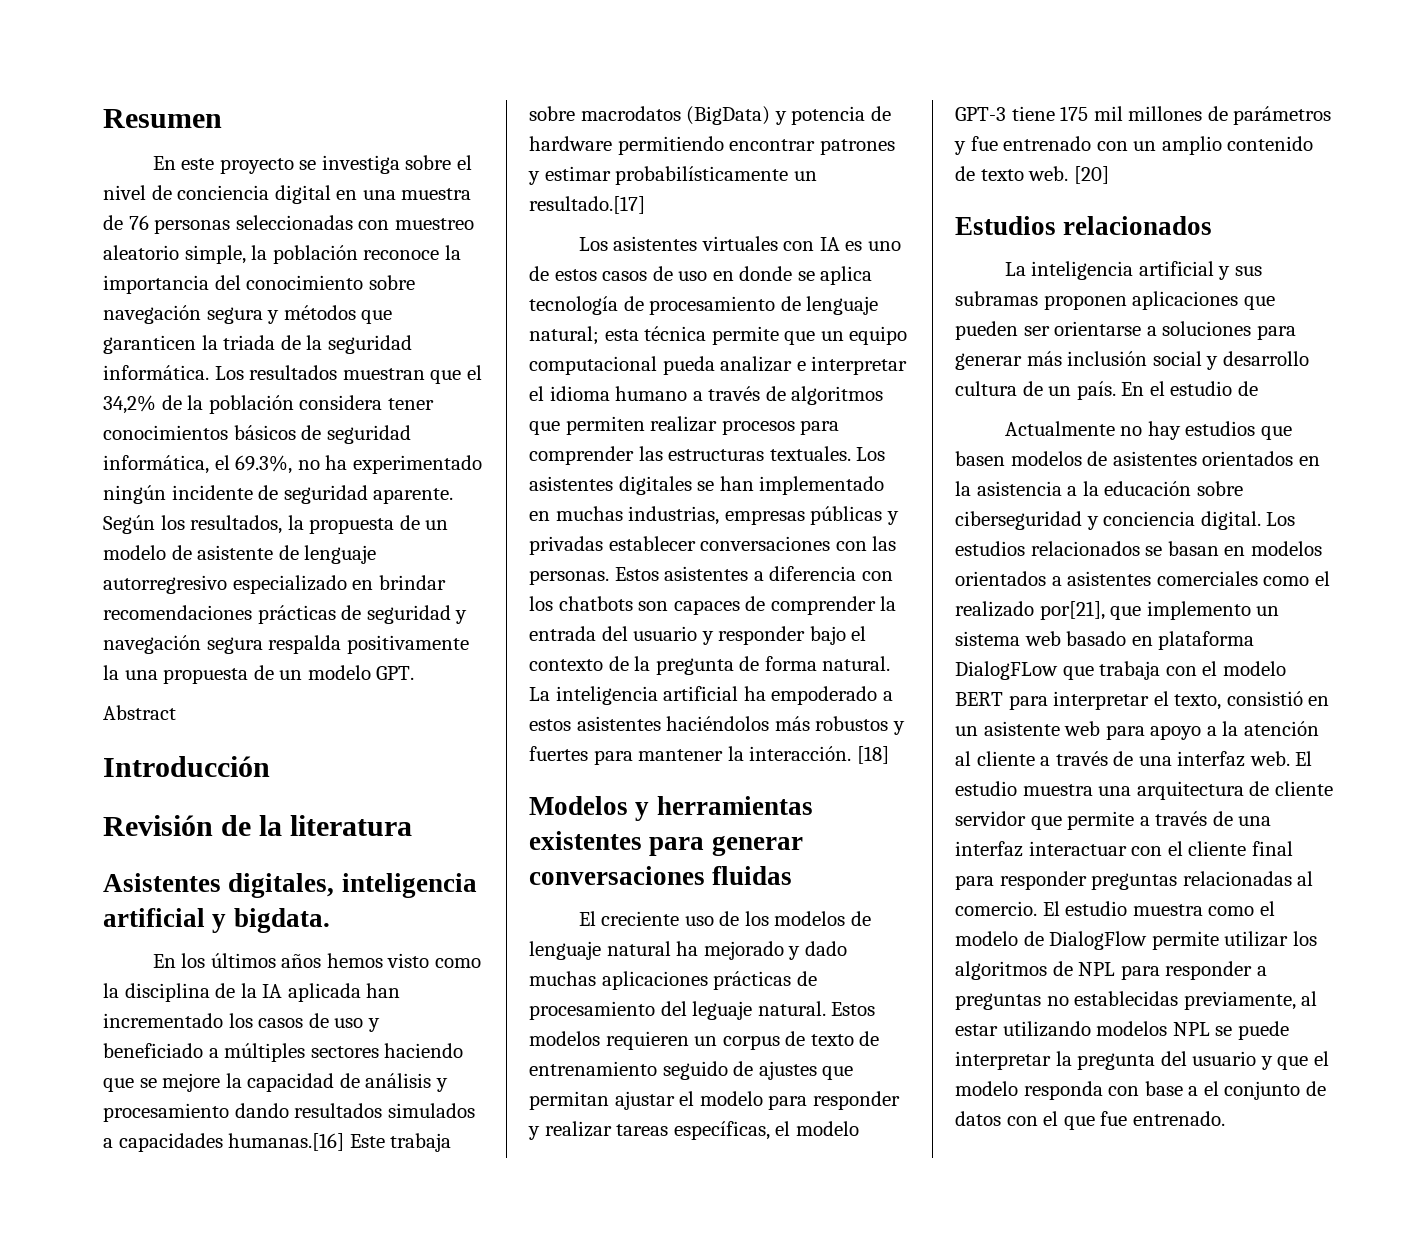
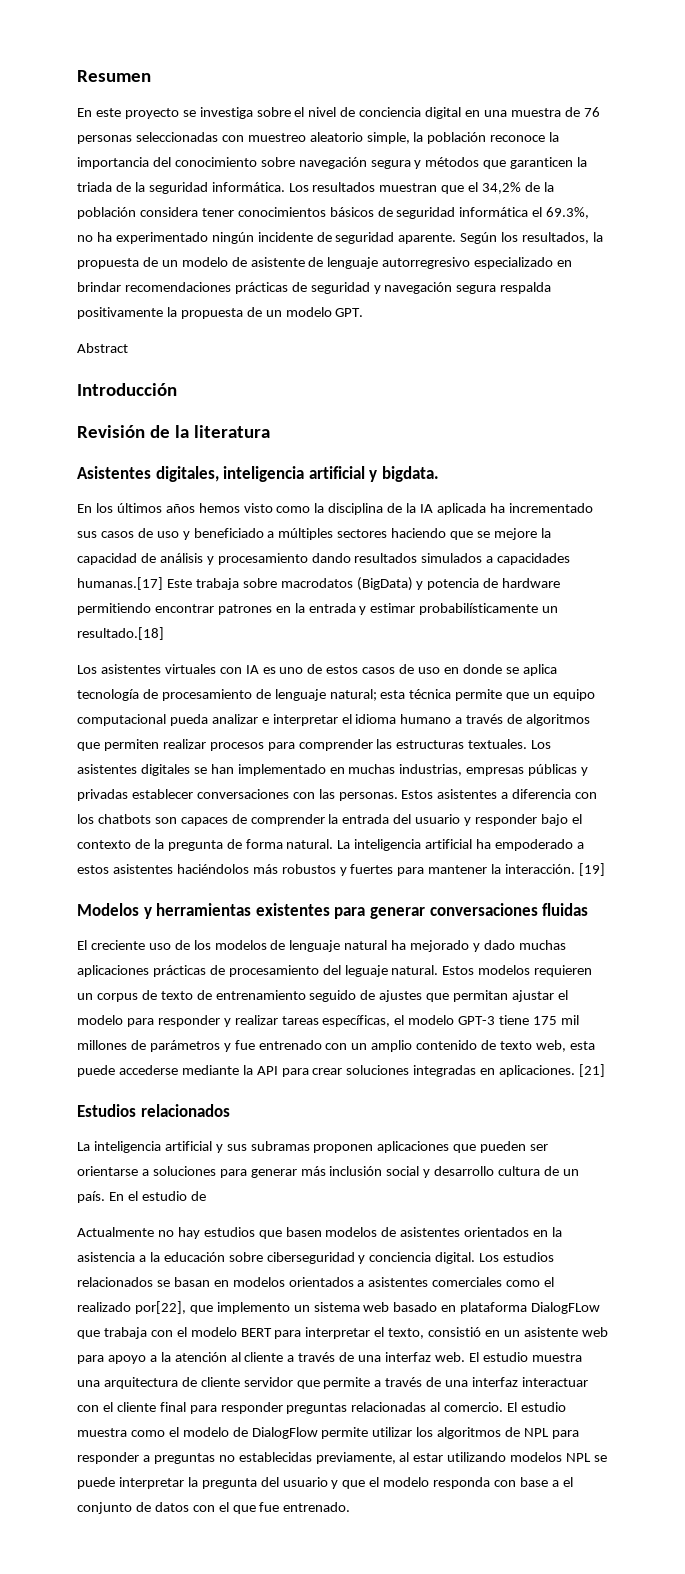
[103,455,209,474] informática, -> [459,207,529,217] informática
[124,670,158,680] una -> (177, 312) none
[366,983,401,998] [103,1013,253,1028] han incrementado los -> [489,503,593,513] [77,531,97,538] ha incrementado sus
[228,1133,345,1151] humanas.[16] -> [77,577,163,590] humanas.[17]
(895, 147) none -> [275,603,356,613] en la entrada
[529,196,645,214] resultado.[17] -> [77,627,164,640] resultado.[18]
[856,746,889,764] [18] -> [579,863,606,876] [19]
[1028,166,1109,184] web. [20] -> [535,1040,595,1052] [77,1064,606,1077] web, esta puede accederse mediante la API para crear soluciones integradas en aplicaciones. [21]
[1039,601,1105,620] por[21], -> [134,1301,186,1314] por[22],

